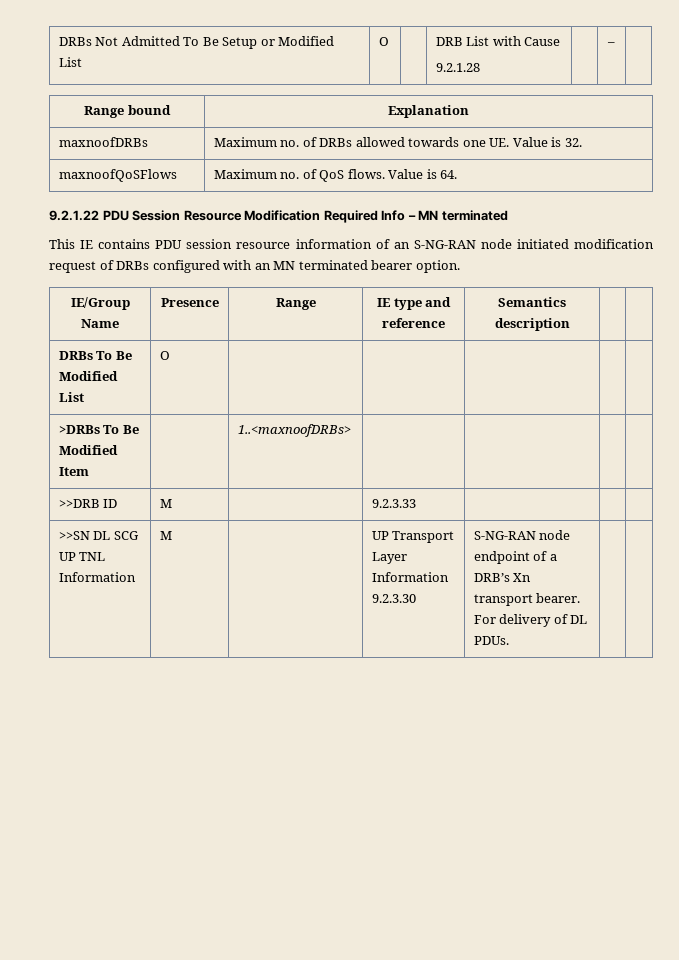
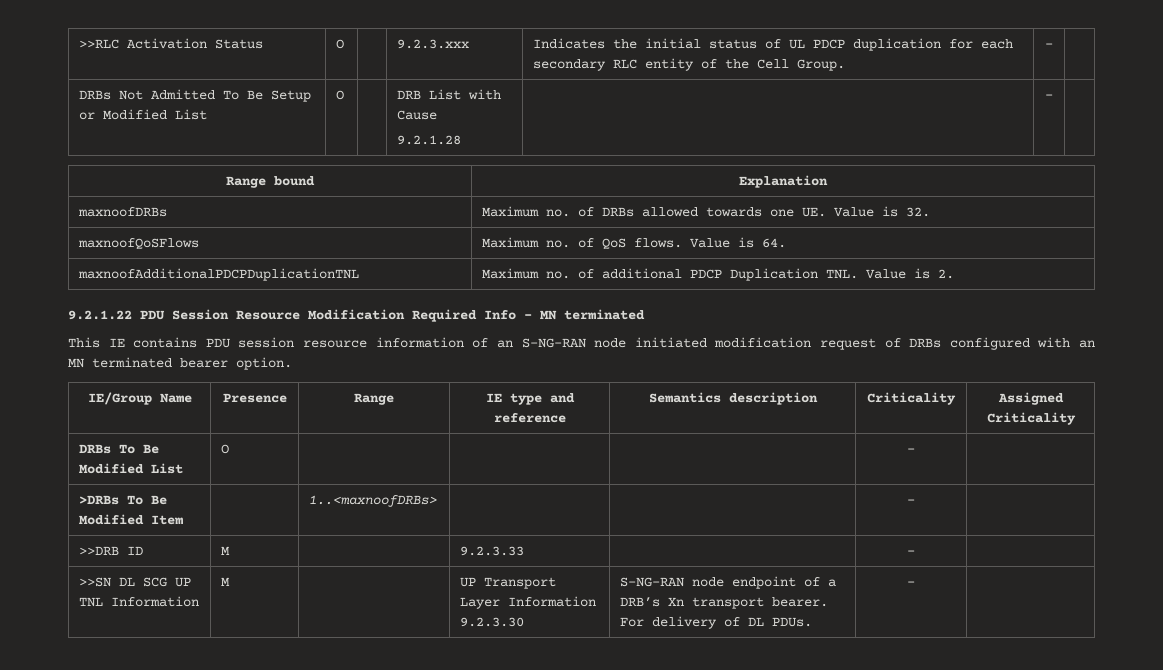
(58, 41) none -> [79,38,264,49] [336,39,345,49] [397,39,470,49] [533,38,1014,51] [533,58,846,71] [1045,43,1053,48] >>RLC Activation Status | O | | 9.2.3.xxx | Indicates the initial status of UL PDCP duplication for each secondary RLC entity of the Cell Group. | – | //
(458, 174) none -> [78,268,360,281] [482,268,955,281] // maxnoofAdditionalPDCPDuplicationTNL | Maximum no. of additional PDCP Duplication TNL. Value is 2.
(570, 324) | -> [867,392,956,405] [997,392,1064,405] [986,412,1076,425] Criticality | Assigned Criticality
(170, 355) none -> [907,448,915,453] –
(351, 430) none -> [907,499,915,504] –
(416, 503) none -> [907,550,915,555] –
(509, 640) none -> [907,581,915,586] –

